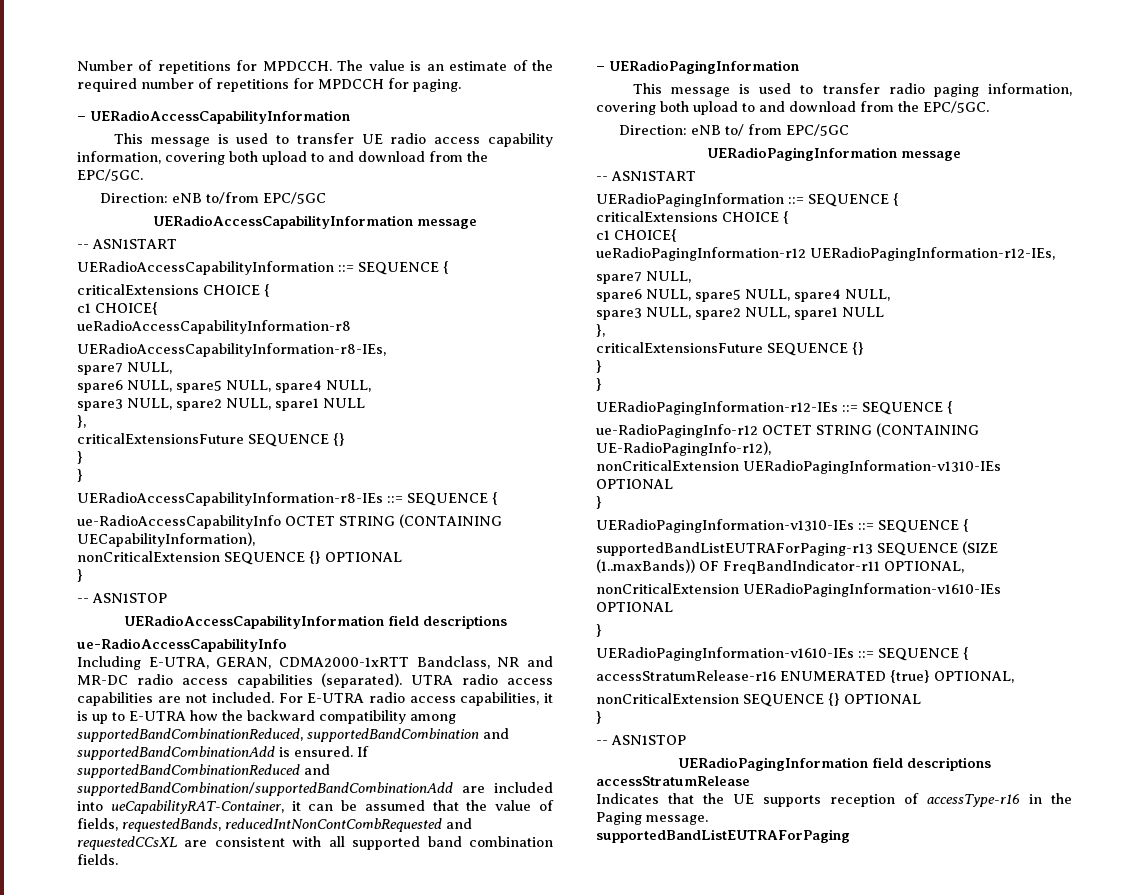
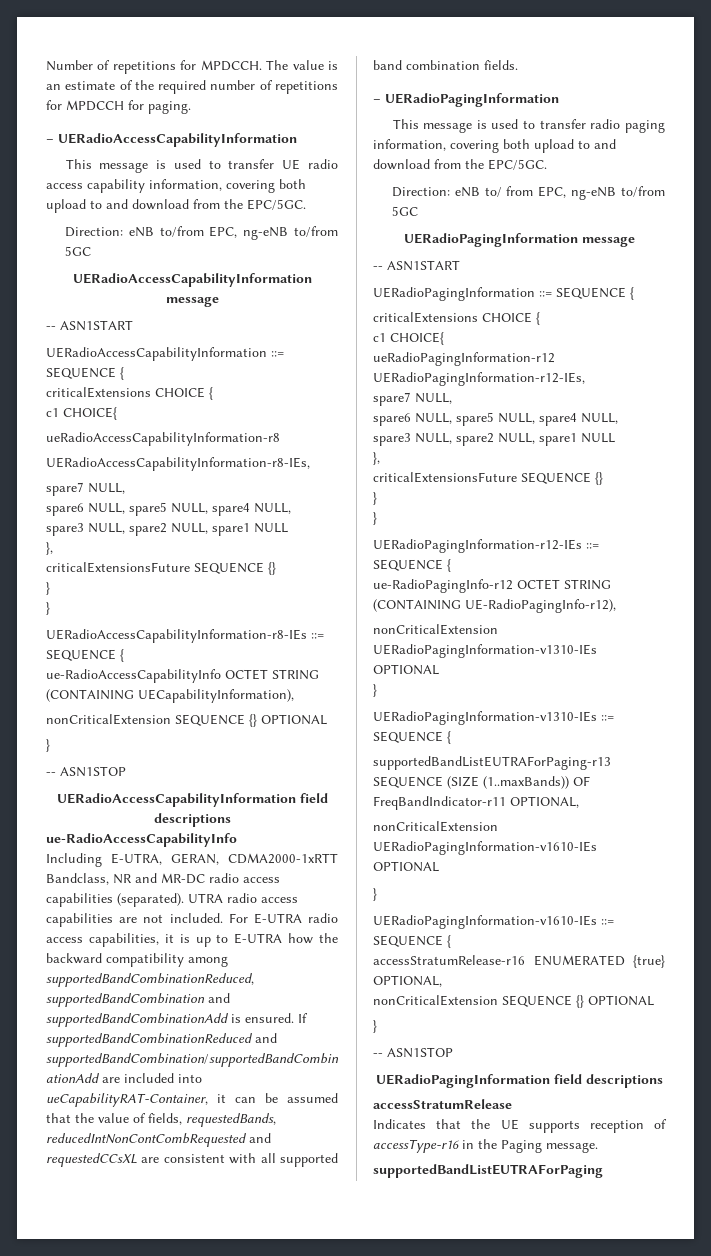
[263,192,327,204] EPC/5GC -> [209,226,338,240] [64,246,91,256] EPC, ng-eNB to/from 5GC
[786,124,850,136] EPC/5GC -> [538,186,665,200] [391,206,418,216] EPC, ng-eNB to/from 5GC

